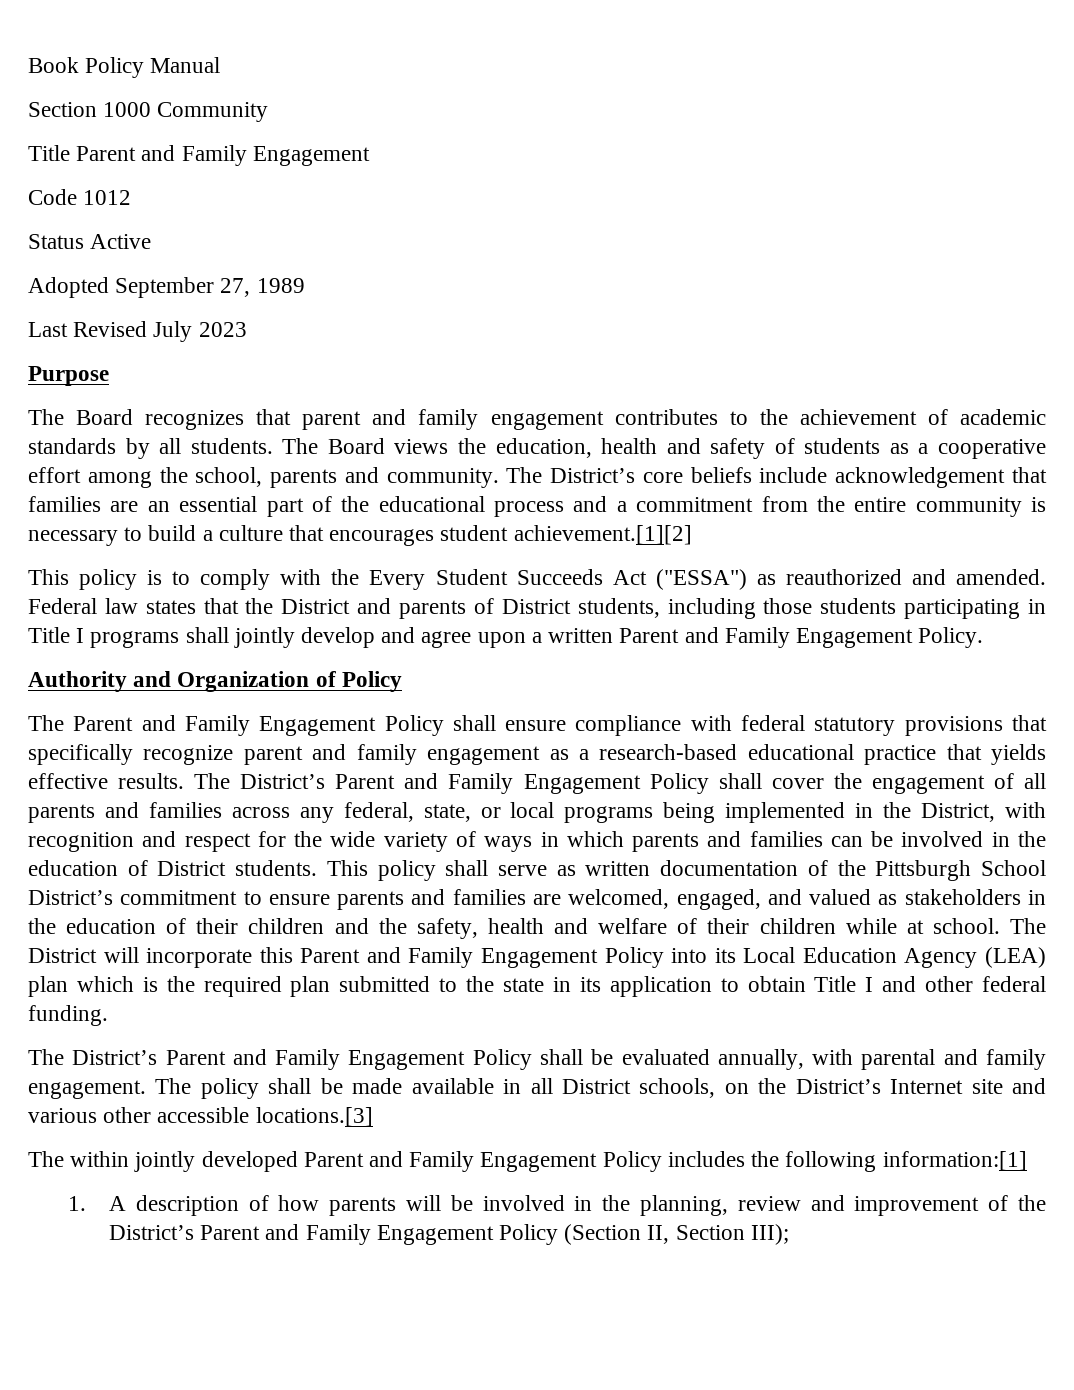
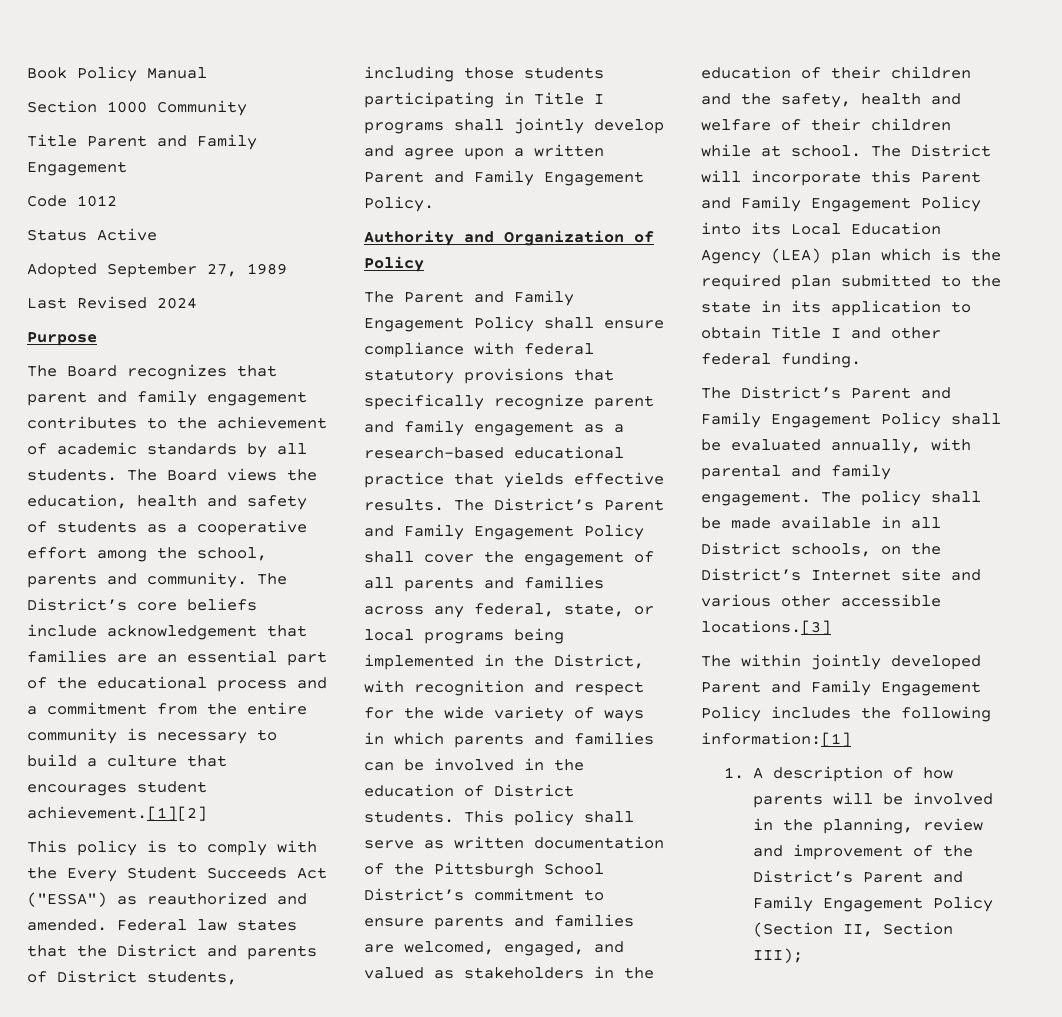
[153,321,247,342] July 2023 -> [157,297,197,309] 2024

